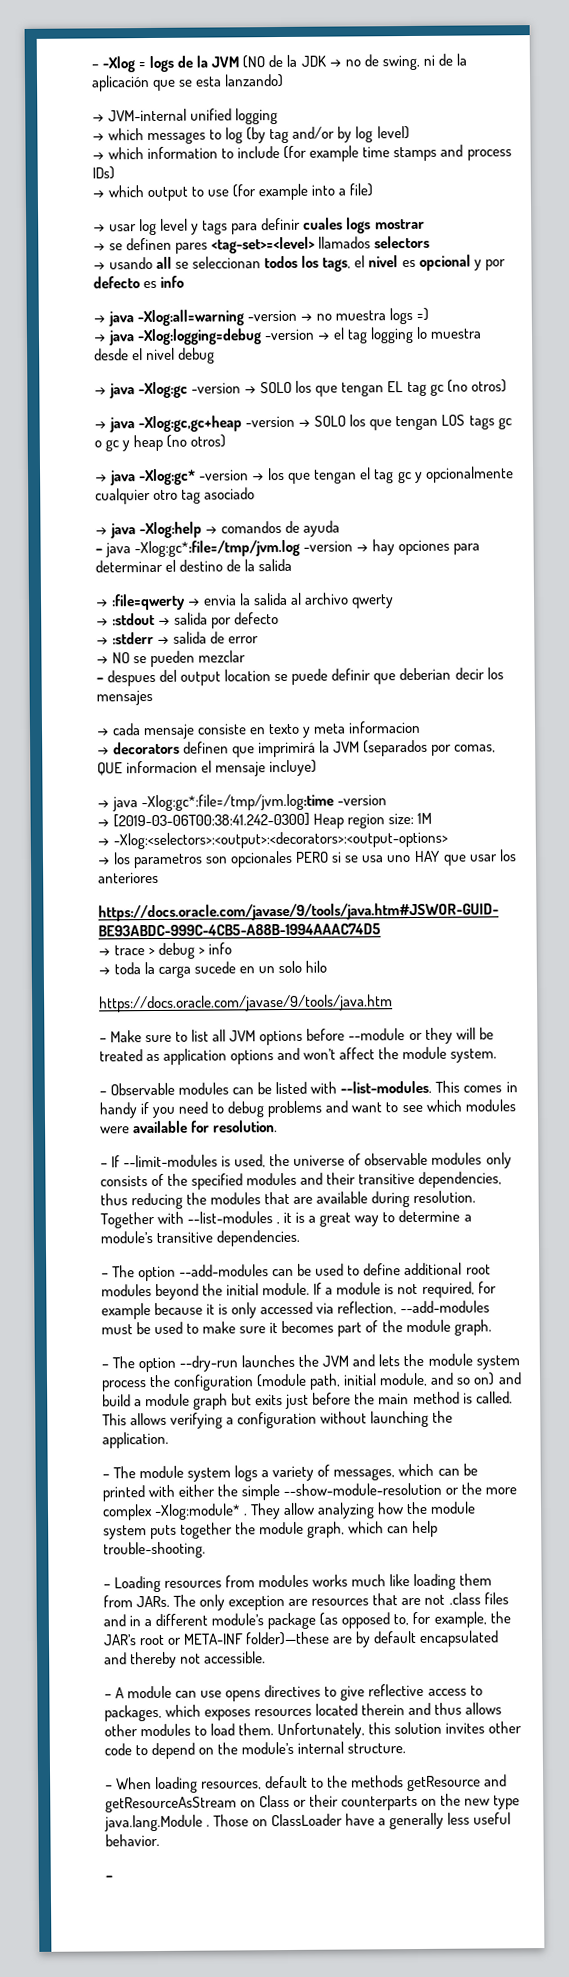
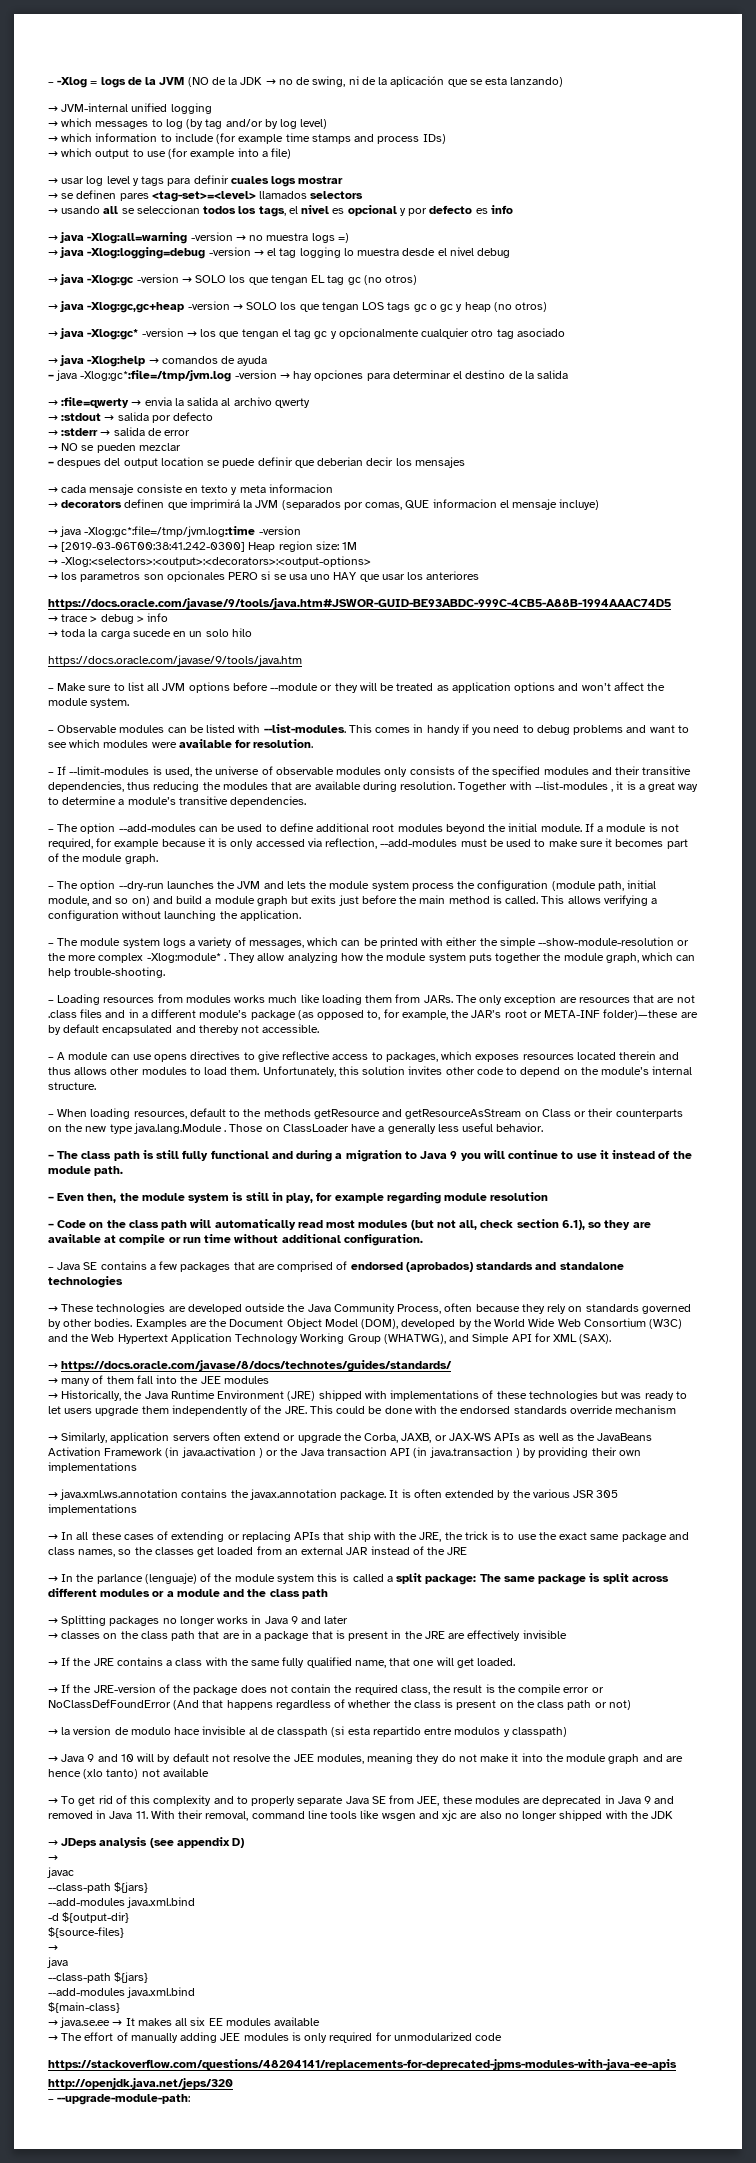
(113, 1878) none -> [57,1150,692,1162] [48,1166,124,1176] [48,1192,549,1204] [48,1219,651,1230] [48,1234,423,1246] [48,1261,624,1272] [48,1276,123,1288] [48,1303,691,1314] [48,1318,683,1329] [48,1333,612,1344] [48,1360,453,1372] [48,1375,269,1386] [48,1390,687,1401] [48,1405,677,1416] [48,1432,653,1443] [48,1447,641,1458] [48,1462,137,1473] [48,1489,619,1500] [48,1504,137,1515] [48,1531,689,1542] [48,1546,468,1557] [48,1573,669,1585] [48,1588,328,1599] [48,1615,349,1626] [48,1630,567,1641] [48,1657,516,1668] [48,1684,604,1695] [48,1699,631,1710] [48,1726,567,1737] [48,1753,683,1764] [48,1768,209,1779] [48,1795,675,1806] [48,1810,674,1821] [48,1837,245,1848] [48,1855,58,1861] [47,1867,74,1878] [48,1882,149,1893] [48,1897,196,1908] [48,1912,130,1923] [48,1927,124,1938] [48,1945,58,1951] [47,1957,68,1968] [48,1972,149,1983] [48,1987,196,1998] [48,2002,120,2013] [48,2017,321,2028] [48,2032,503,2043] [48,2059,677,2070] [48,2078,233,2089] [48,2094,191,2105] The class path is still fully functional and during a migration to Java 9 you will continue to use it instead of the module path. // – Even then, the module system is still in play, for example regarding module resolution // – Code on the class path will automatically read most modules (but not all, check section 6.1), so they are available at compile or run time without additional configuration. // – Java SE contains a few packages that are comprised of endorsed (aprobados) standards and standalone technologies // → These technologies are developed outside the Java Community Process, often because they rely on standards governed by other bodies. Examples are the Document Object Model (DOM), developed by the World Wide Web Consortium (W3C) and the Web Hypertext Application Technology Working Group (WHATWG), and Simple API for XML (SAX). // → https://docs.oracle.com/javase/8/docs/technotes/guides/standards/ // → many of them fall into the JEE modules // → Historically, the Java Runtime Environment (JRE) shipped with implementations of these technologies but was ready to let users upgrade them independently of the JRE. This could be done with the endorsed standards override mechanism // → Similarly, application servers often extend or upgrade the Corba, JAXB, or JAX-WS APIs as well as the JavaBeans Activation Framework (in java.activation ) or the Java transaction API (in java.transaction ) by providing their own implementations // → java.xml.ws.annotation contains the javax.annotation package. It is often extended by the various JSR 305 implementations // → In all these cases of extending or replacing APIs that ship with the JRE, the trick is to use the exact same package and class names, so the classes get loaded from an external JAR instead of the JRE // → In the parlance (lenguaje) of the module system this is called a split package: The same package is split across different modules or a module and the class path // → Splitting packages no longer works in Java 9 and later // → classes on the class path that are in a package that is present in the JRE are effectively invisible // → If the JRE contains a class with the same fully qualified name, that one will get loaded. // → If the JRE-version of the package does not contain the required class, the result is the compile error or NoClassDefFoundError (And that happens regardless of whether the class is present on the class path or not) // → la version de modulo hace invisible al de classpath (si esta repartido entre modulos y classpath) // → Java 9 and 10 will by default not resolve the JEE modules, meaning they do not make it into the module graph and are hence (xlo tanto) not available // → To get rid of this complexity and to properly separate Java SE from JEE, these modules are deprecated in Java 9 and removed in Java 11. With their removal, command line tools like wsgen and xjc are also no longer shipped with the JDK // → JDeps analysis (see appendix D) // → // javac // --class-path ${jars} // --add-modules java.xml.bind // -d ${output-dir} // ${source-files} // → // java // --class-path ${jars} // --add-modules java.xml.bind // ${main-class} // → java.se.ee → It makes all six EE modules available // → The effort of manually adding JEE modules is only required for unmodularized code // https://stackoverflow.com/questions/48204141/replacements-for-deprecated-jpms-modules-with-java-ee-apis // http://openjdk.java.net/jeps/320 // – --upgrade-module-path:

